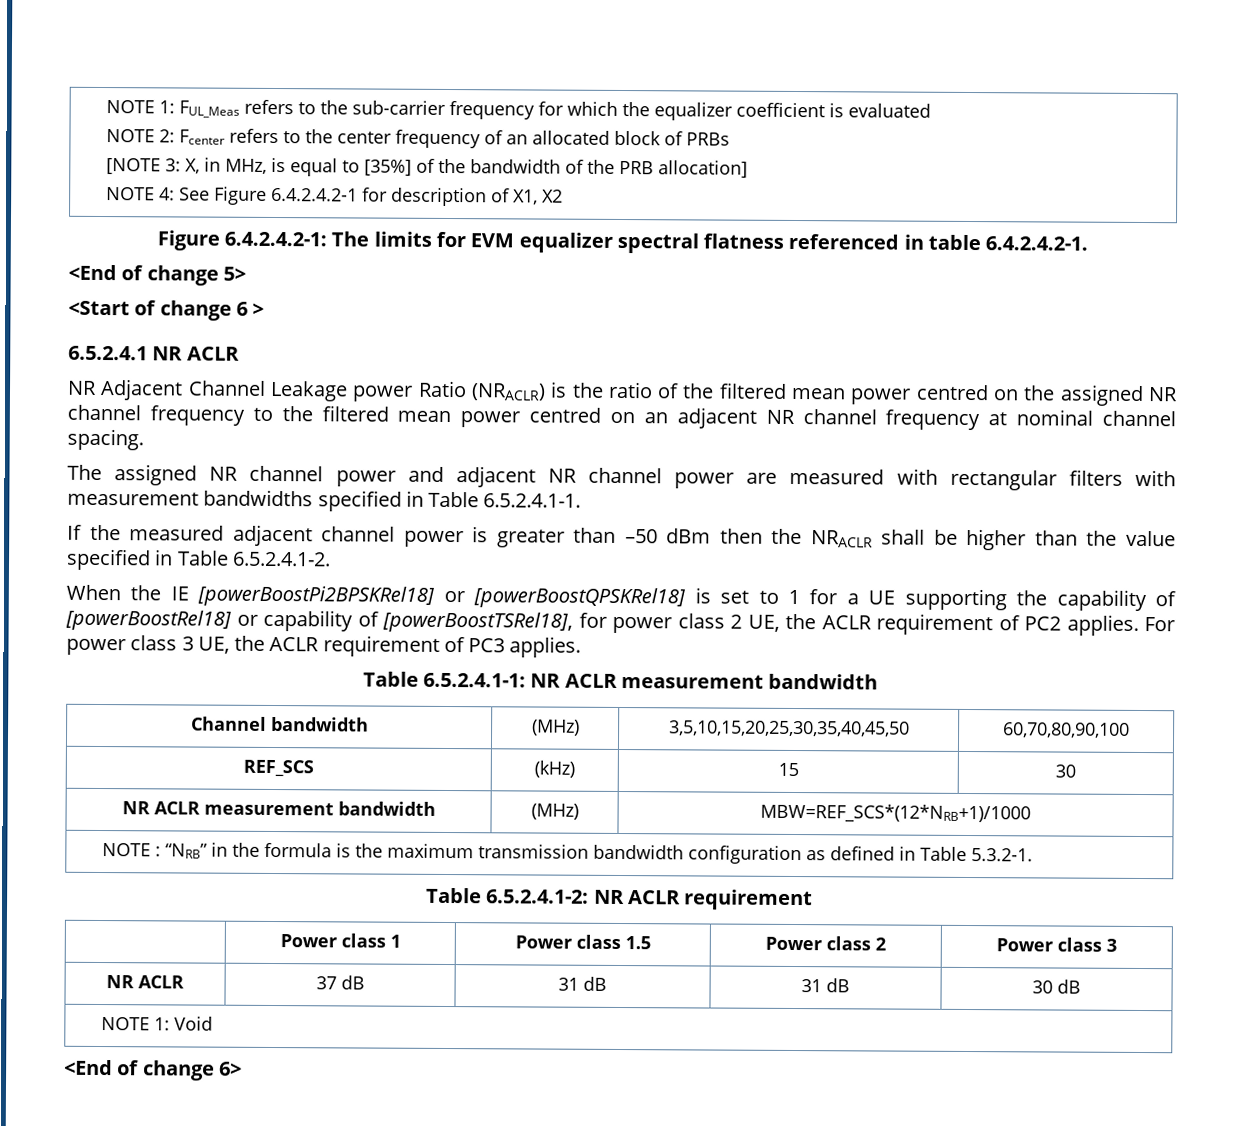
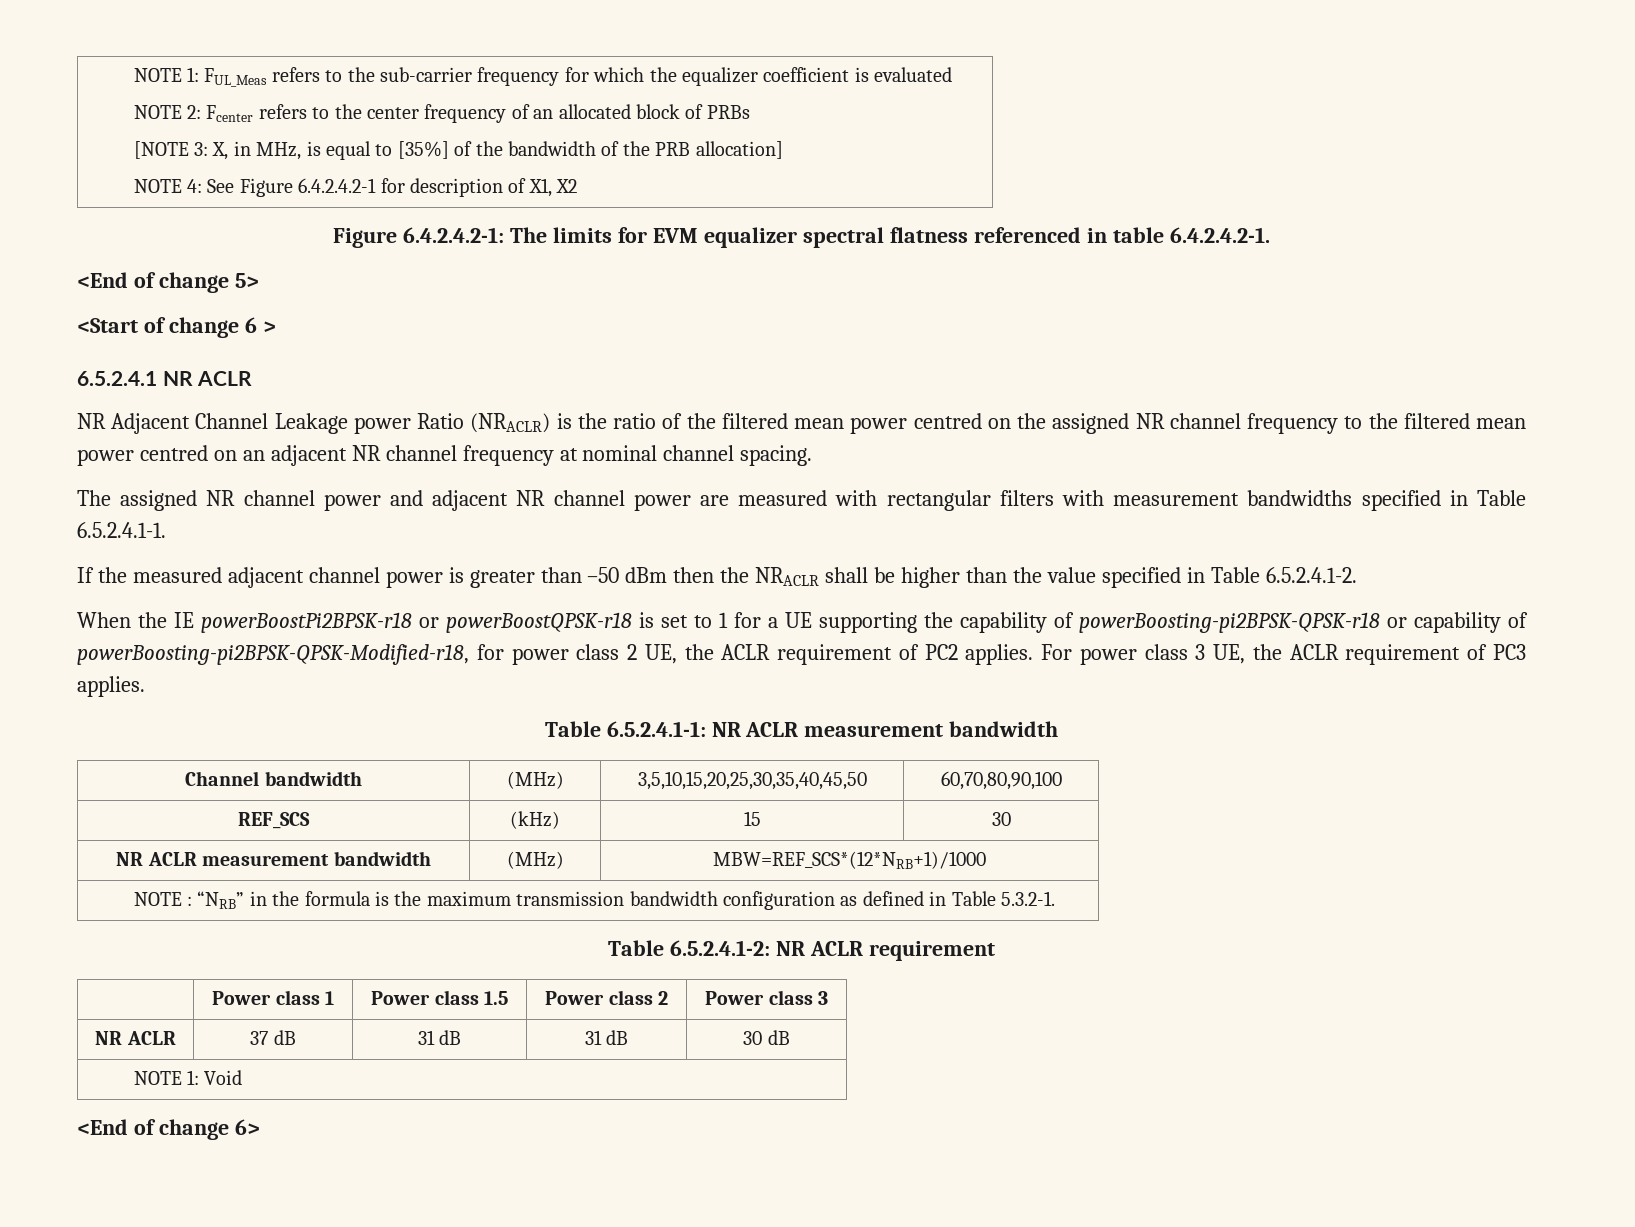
[197,585,687,609] [powerBoostPi2BPSKRel18] or [powerBoostQPSKRel18] -> [201,612,632,633] powerBoostPi2BPSK-r18 or powerBoostQPSK-r18
[65,609,232,631] [powerBoostRel18] -> [1079,612,1380,633] powerBoosting-pi2BPSK-QPSK-r18
[382,611,573,633] [powerBoostTSRel18], -> [77,644,469,665] powerBoosting-pi2BPSK-QPSK-Modified-r18,

